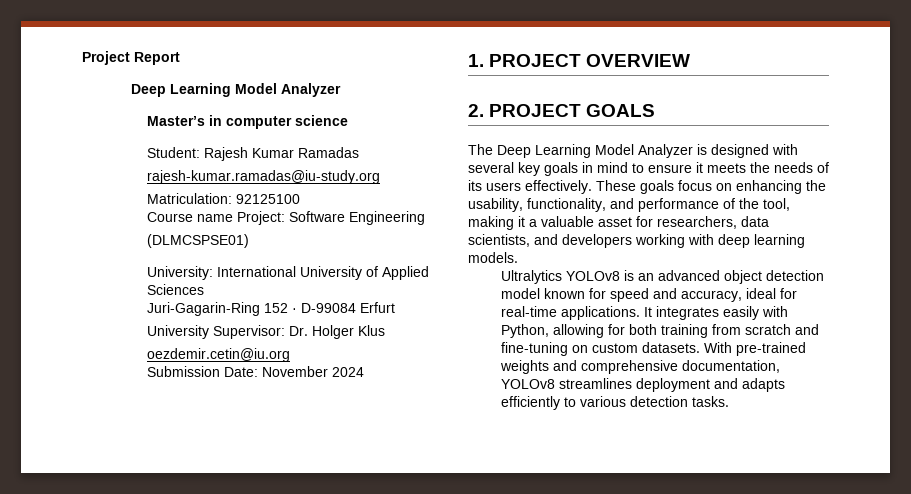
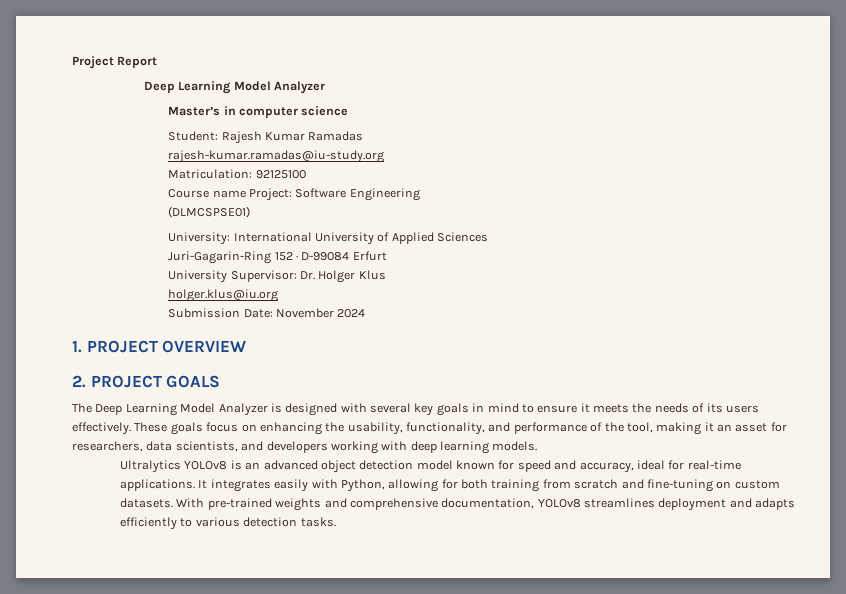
[147,348,291,362] oezdemir.cetin@iu.org -> [168,289,279,302] holger.klus@iu.org
[529,216,594,227] a valuable -> [717,424,732,432] an

